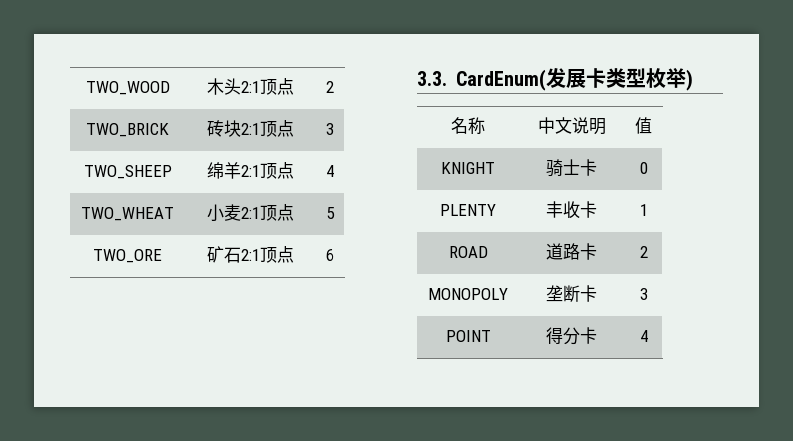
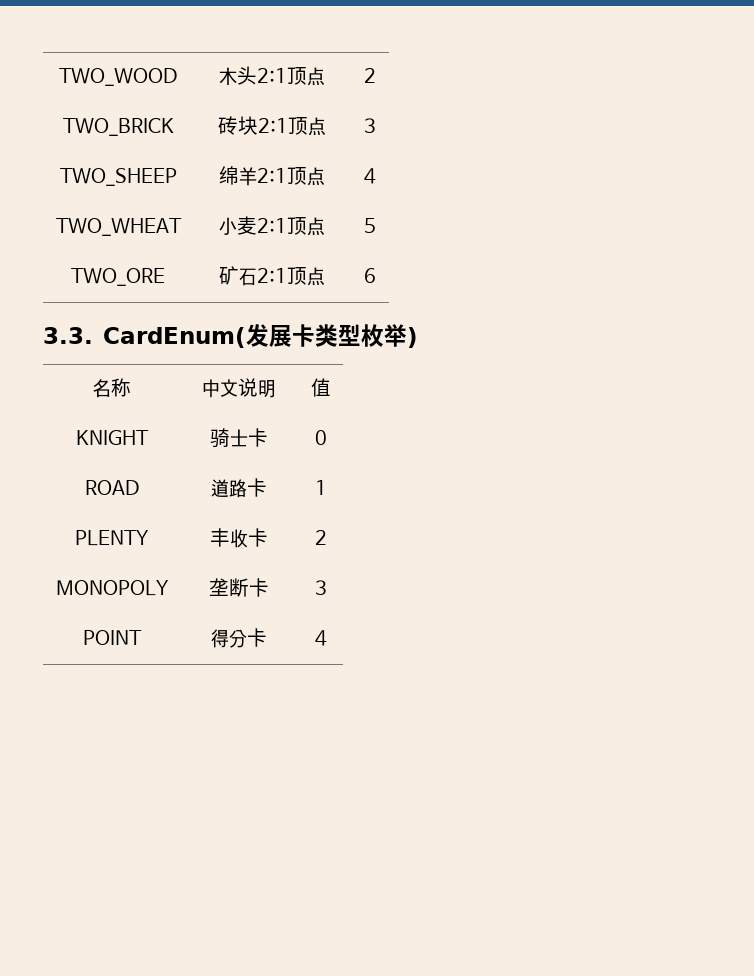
(648, 168) none -> [84,480,139,495] [211,478,267,498] [314,480,327,495] // ROAD | 道路卡 | 1
[639,204,648,216] [448,246,488,258] [546,243,597,260] | 1 // ROAD | 道路卡 -> (268, 537) none

